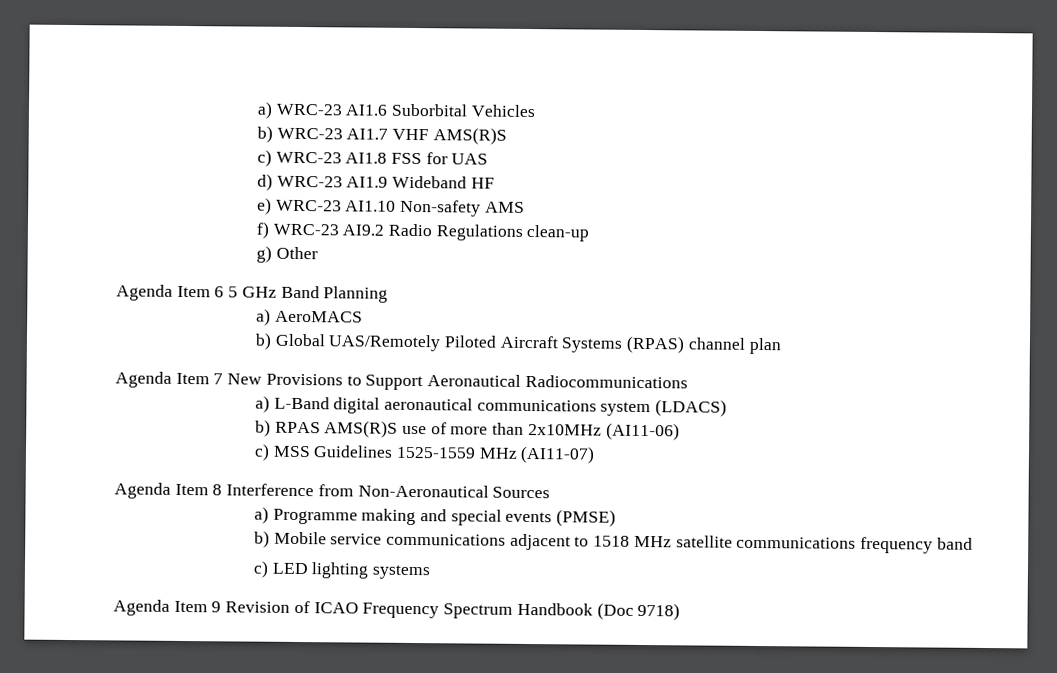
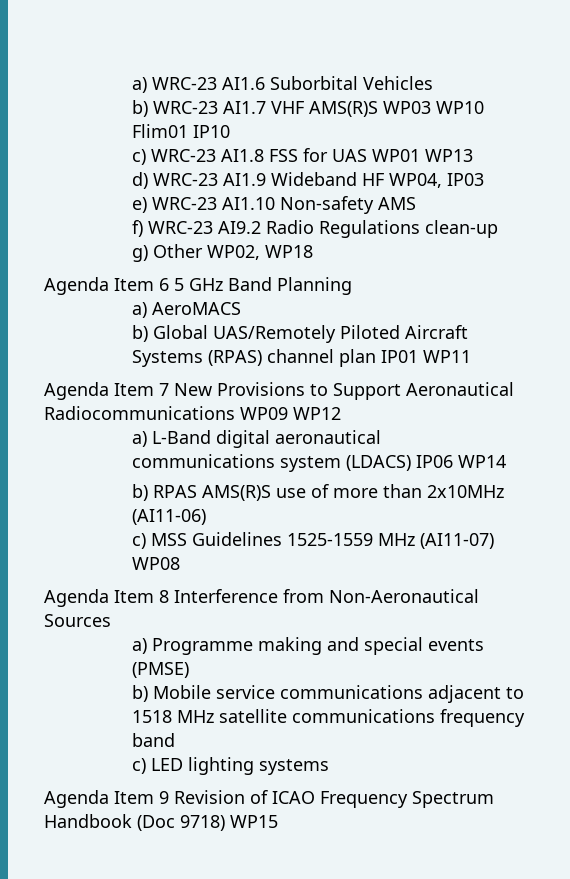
(507, 136) none -> [383,101,485,114] [132,124,231,138] WP03 WP10 Flim01 IP10
(489, 159) none -> [372,149,474,162] WP01 WP13
(495, 183) none -> [389,173,485,188] WP04, IP03
(318, 253) none -> [207,245,314,260] WP02, WP18
(781, 346) none -> [381,350,472,363] IP01 WP11
(688, 381) none -> [240,407,341,420] WP09 WP12
(728, 408) none -> [416,455,507,468] IP06 WP14
(596, 454) none -> [132,557,181,570] WP08
(681, 611) none -> [230,815,278,828] WP15

